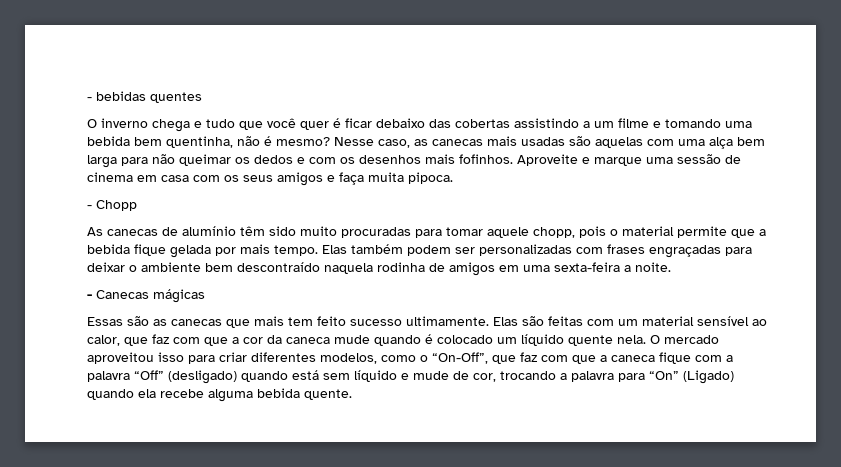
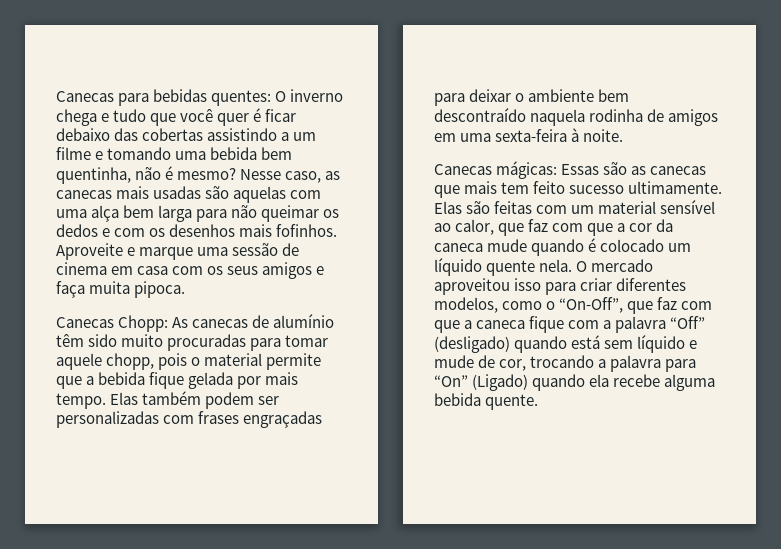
[87,91,202,103] - bebidas quentes // -> [56,89,272,106] Canecas para bebidas quentes:
[87,200,137,211] - Chopp // -> [56,315,169,332] Canecas Chopp:
[624,265,631,272] a -> [571,128,580,142] à
[87,289,205,303] - Canecas mágicas // -> [434,161,558,179] Canecas mágicas:

